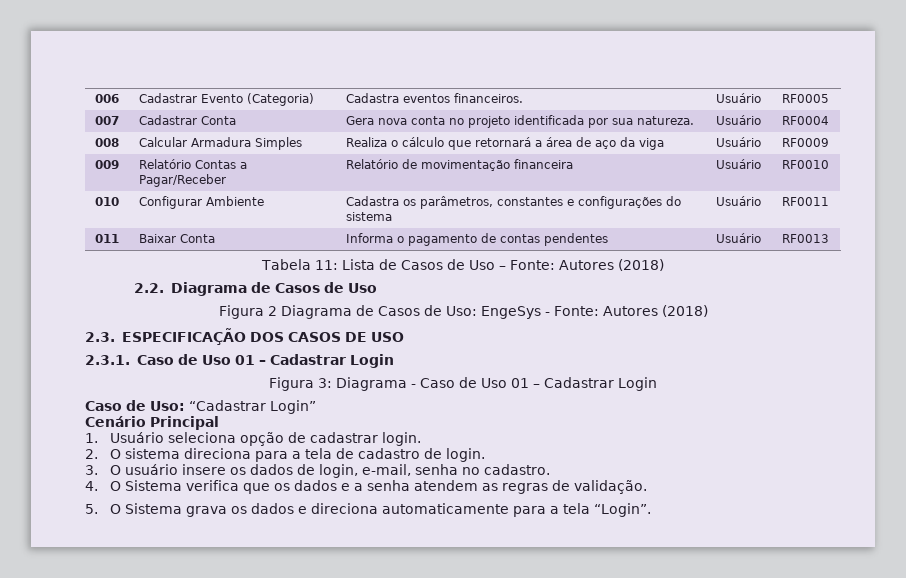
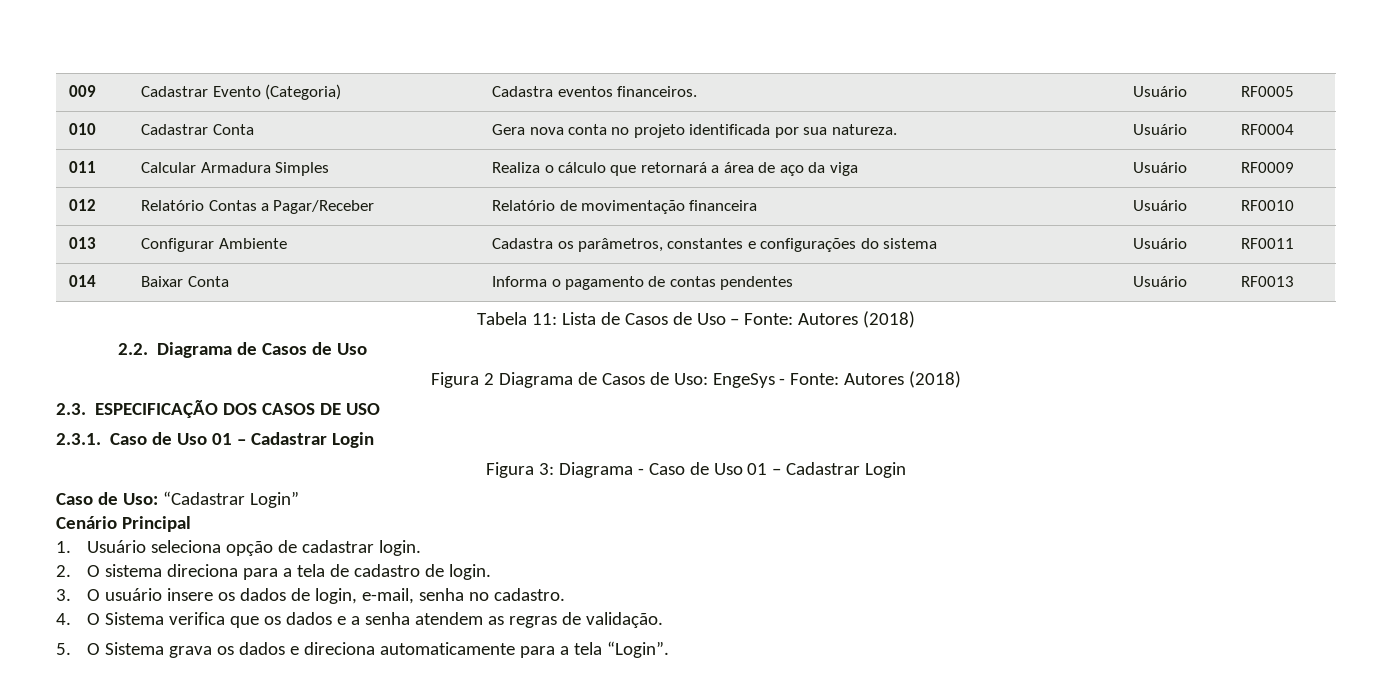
[94,94,119,103] 006 -> [69,85,97,97] 009
[94,116,119,125] 007 -> [69,123,97,135] 010
[94,138,119,147] 008 -> [69,161,97,173] 011
[94,160,119,169] 009 -> [69,199,97,211] 012
[94,197,119,206] 010 -> [69,237,97,249] 013
[94,234,119,243] 011 -> [69,275,97,287] 014

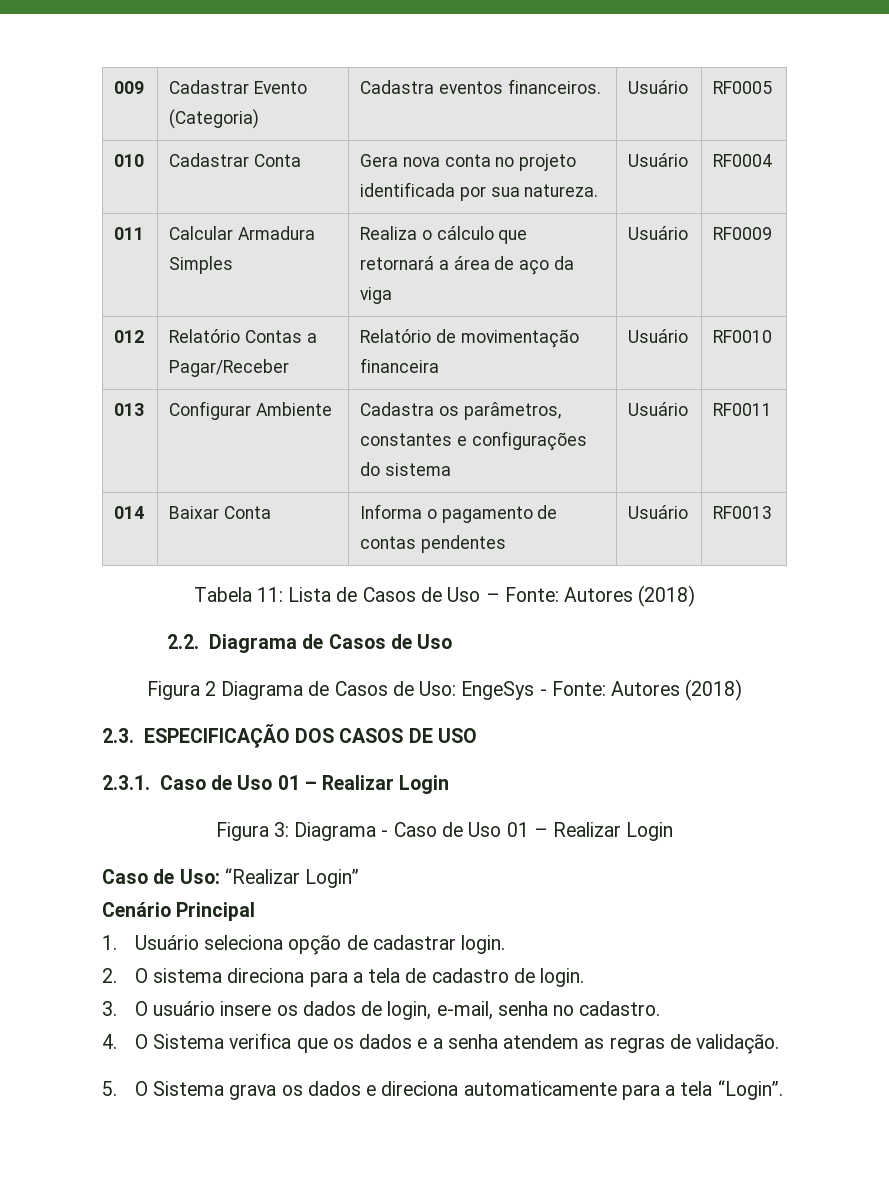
[251,432,328,445] Cadastrar -> [322,775,395,790] Realizar
[786,462,861,475] Cadastrar -> [553,822,622,837] Realizar
[162,491,245,505] “Cadastrar -> [224,868,300,884] “Realizar

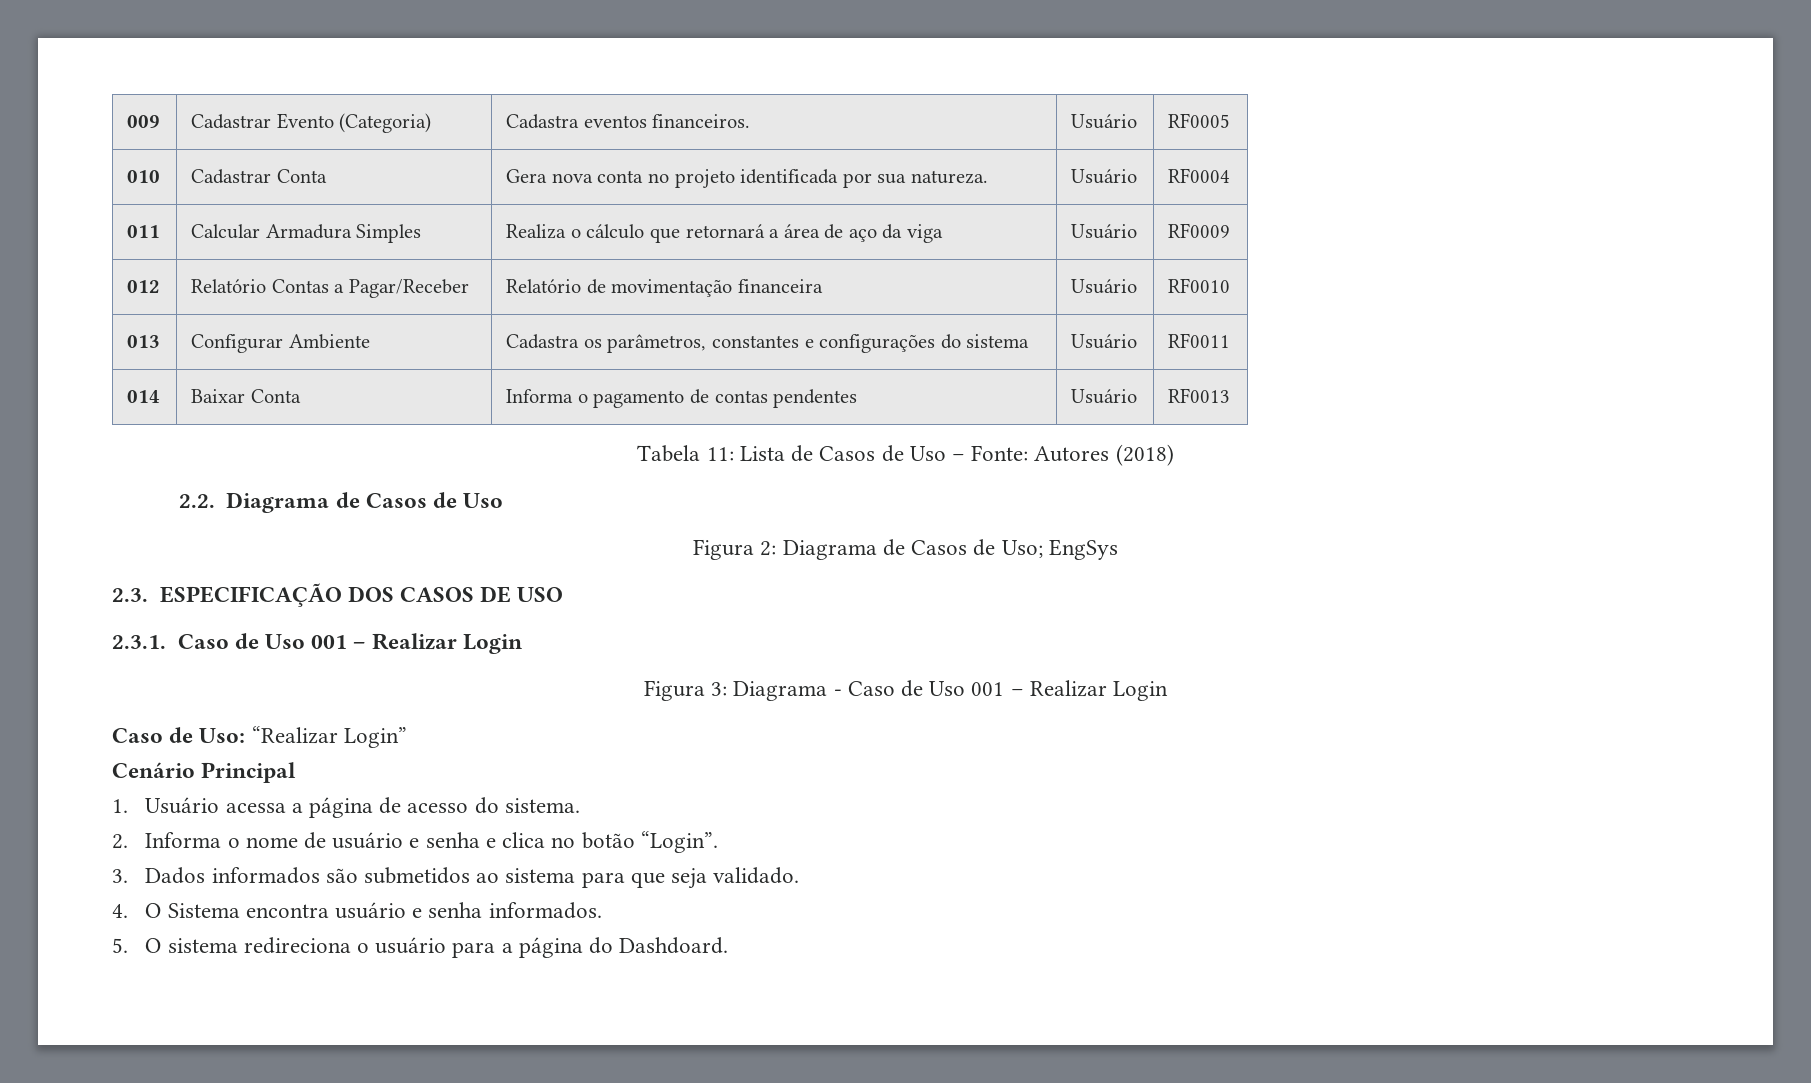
[204,679,743,701] 2 Diagrama de Casos de Uso: EngeSys - Fonte: Autores (2018) -> [760,539,1118,560] 2: Diagrama de Casos de Uso; EngSys
[277,775,300,790] 01 -> [311,635,348,649] 001
[506,822,529,837] 01 -> [971,682,1005,696] 001
[203,935,506,955] [102,968,585,987] [102,1001,661,1020] [102,1033,780,1054] [102,1080,783,1100] seleciona opção de cadastrar login. // 2. O sistema direciona para a tela de cadastro de login. // 3. O usuário insere os dados de login, e-mail, senha no cadastro. // 4. O Sistema verifica que os dados e a senha atendem as regras de validação. // 5. O Sistema grava os dados e direciona automaticamente para a tela “Login”. -> [225,797,580,818] [112,831,718,853] [112,867,800,889] [112,902,602,919] [112,937,729,958] acessa a página de acesso do sistema. // 2. Informa o nome de usuário e senha e clica no botão “Login”. // 3. Dados informados são submetidos ao sistema para que seja validado. // 4. O Sistema encontra usuário e senha informados. // 5. O sistema redireciona o usuário para a página do Dashdoard.

